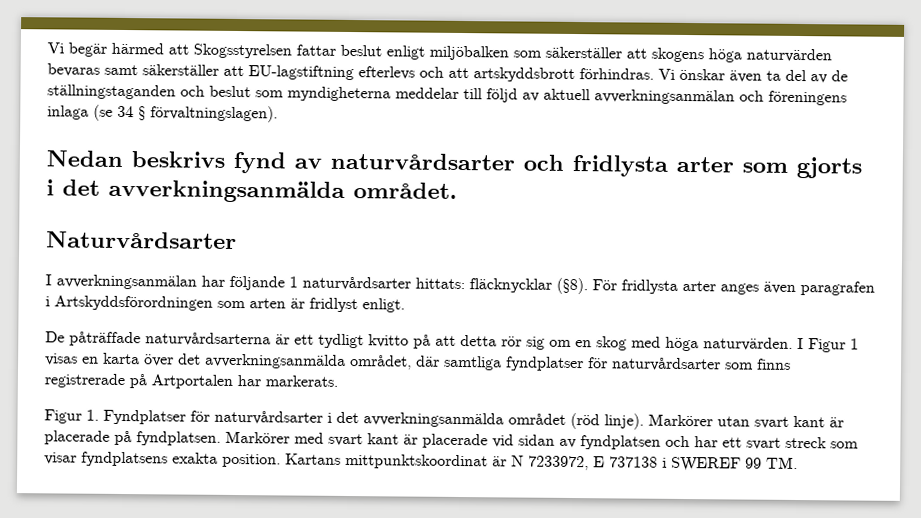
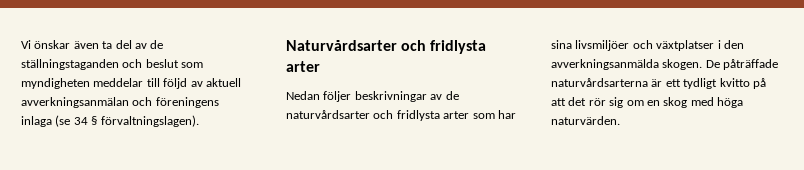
[47,42,832,63] [47,63,675,83] Vi begär härmed att Skogsstyrelsen fattar beslut enligt miljöbalken som säkerställer att skogens höga naturvärden bevaras samt säkerställer att EU-lagstiftning efterlevs och att artskyddsbrott förhindras. Vi -> [21,40,31,49] Vi
[287,86,391,102] myndigheterna -> [21,78,90,89] myndigheten
[46,150,322,174] Nedan beskrivs fynd av -> [286,40,487,54] [286,61,320,72] [286,91,459,102] Naturvårdsarter och fridlysta arter // Nedan följer beskrivningar av de
[796,156,862,179] [46,179,457,203] [46,231,237,250] [45,274,875,296] [45,295,405,313] gjorts i det avverkningsanmälda området. // Naturvårdsarter // I avverkningsanmälan har följande 1 naturvårdsarter hittats: fläcknycklar (§8). För fridlysta arter anges även paragrafen i Artskyddsförordningen som arten är fridlyst enligt. // -> [497,110,516,119] [551,40,744,51] [551,59,703,70] har sina livsmiljöer och växtplatser i den avverkningsanmälda skogen.
[460,335,497,347] detta -> [568,97,587,106] det
[797,338,859,353] [45,352,791,372] [44,373,338,389] [44,409,844,430] [44,430,859,450] [44,451,798,472] I Figur 1 visas en karta över det avverkningsanmälda området, där samtliga fyndplatser för naturvårdsarter som finns registrerade på Artportalen har markerats. // Figur 1. Fyndplatser för naturvårdsarter i det avverkningsanmälda området (röd linje). Markörer utan svart kant är placerade på fyndplatsen. Markörer med svart kant är placerade vid sidan av fyndplatsen och har ett svart streck som visar fyndplatsens exakta position. Kartans mittpunktskoordinat är N 7233972, E 737138 i SWEREF 99 TM. -> (620, 120) none

